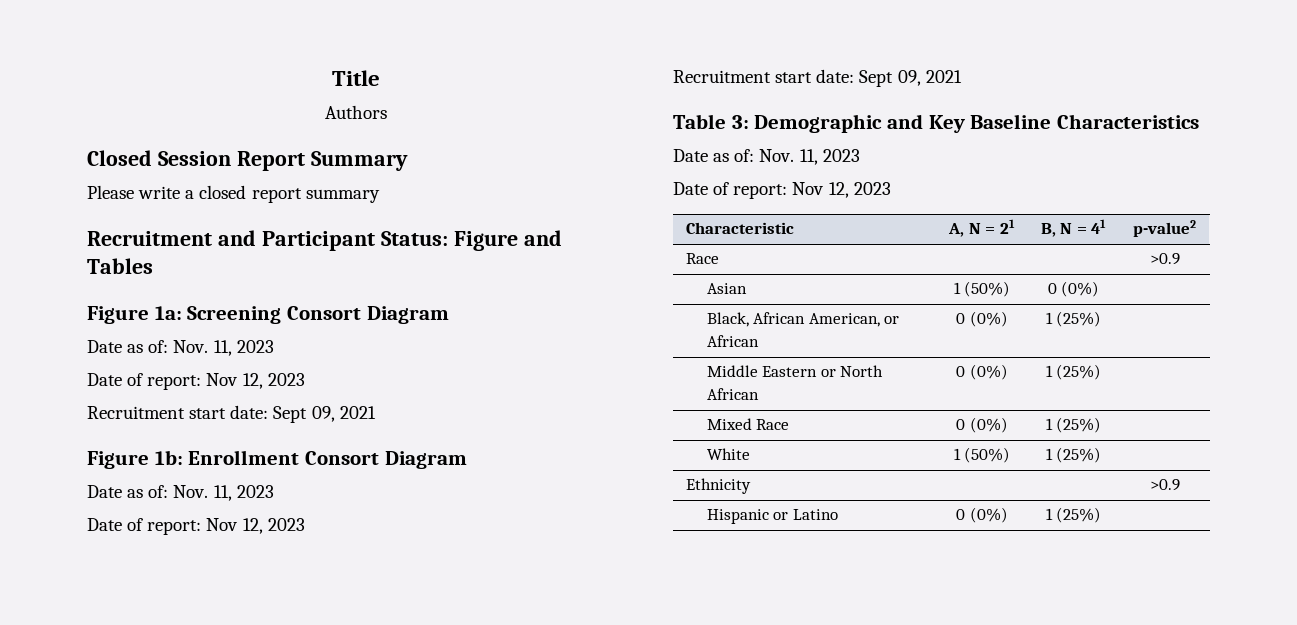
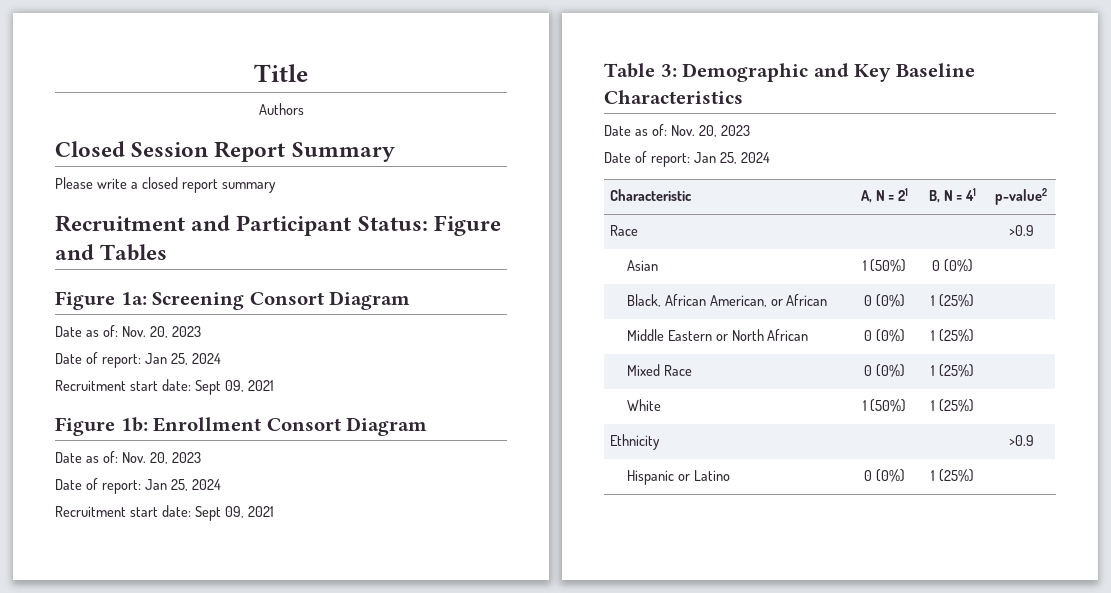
[213,340,274,356] [87,373,305,390] 11, 2023 // Date of report: Nov 12, 2023 -> [149,326,201,338] [55,352,221,368] 20, 2023 // Date of report: Jan 25, 2024
[213,485,274,501] [87,518,305,535] 11, 2023 // Date of report: Nov 12, 2023 -> [149,452,201,464] [55,478,221,494] 20, 2023 // Date of report: Jan 25, 2024
[799,149,860,165] [673,182,891,199] 11, 2023 // Date of report: Nov 12, 2023 -> [698,125,750,137] [604,151,770,167] 20, 2023 // Date of report: Jan 25, 2024

